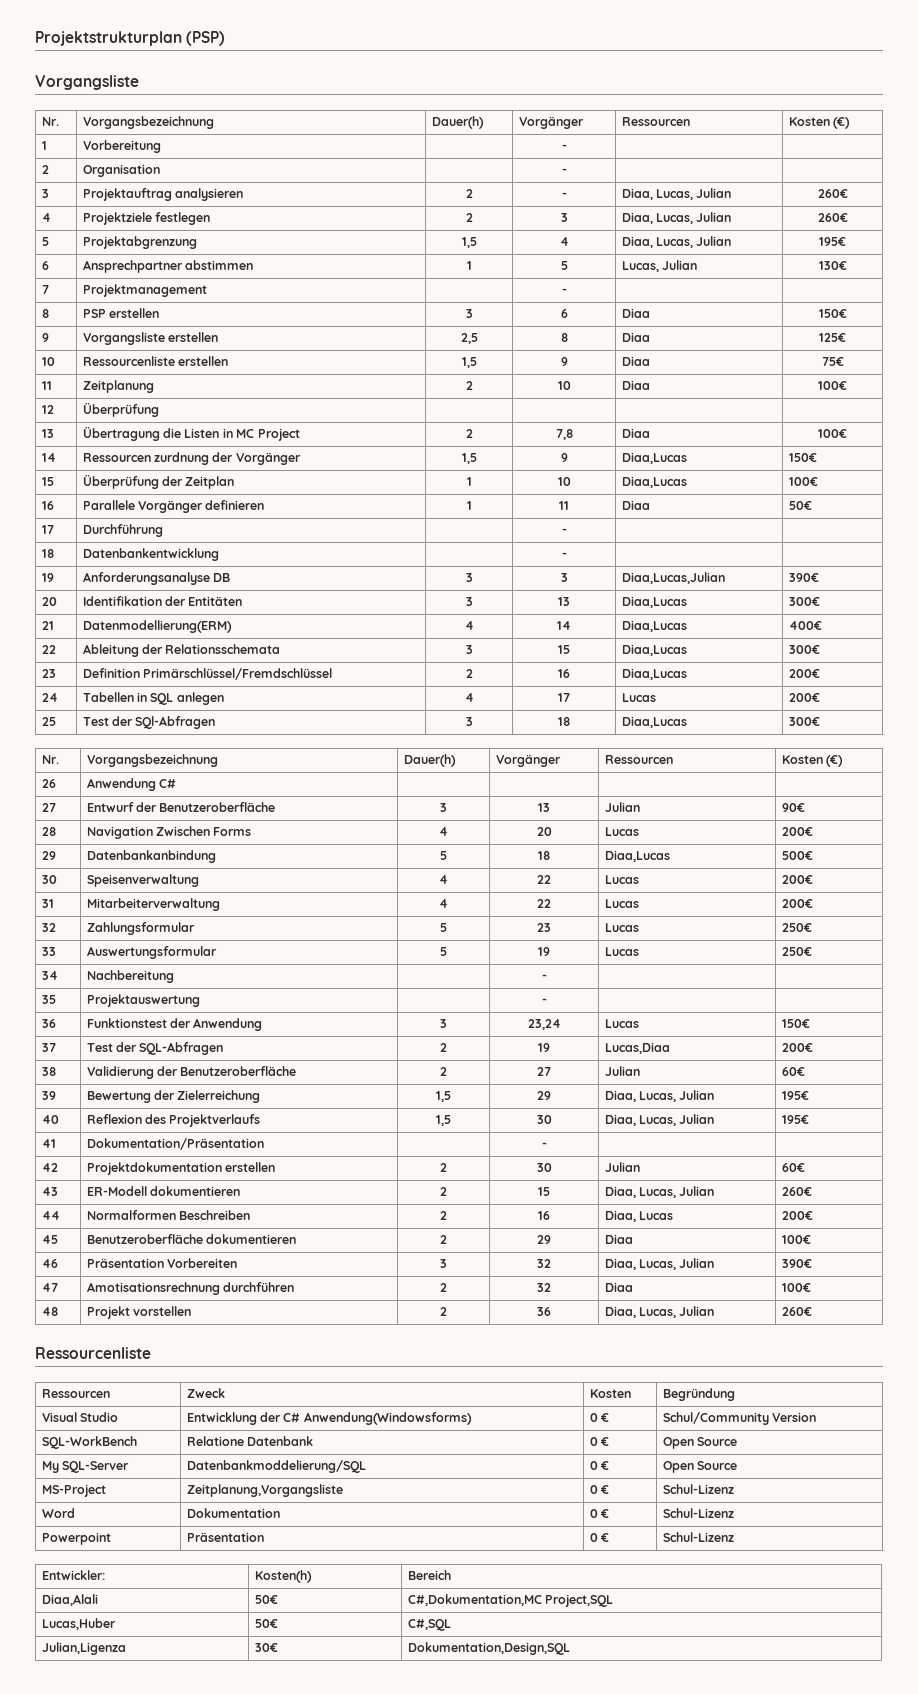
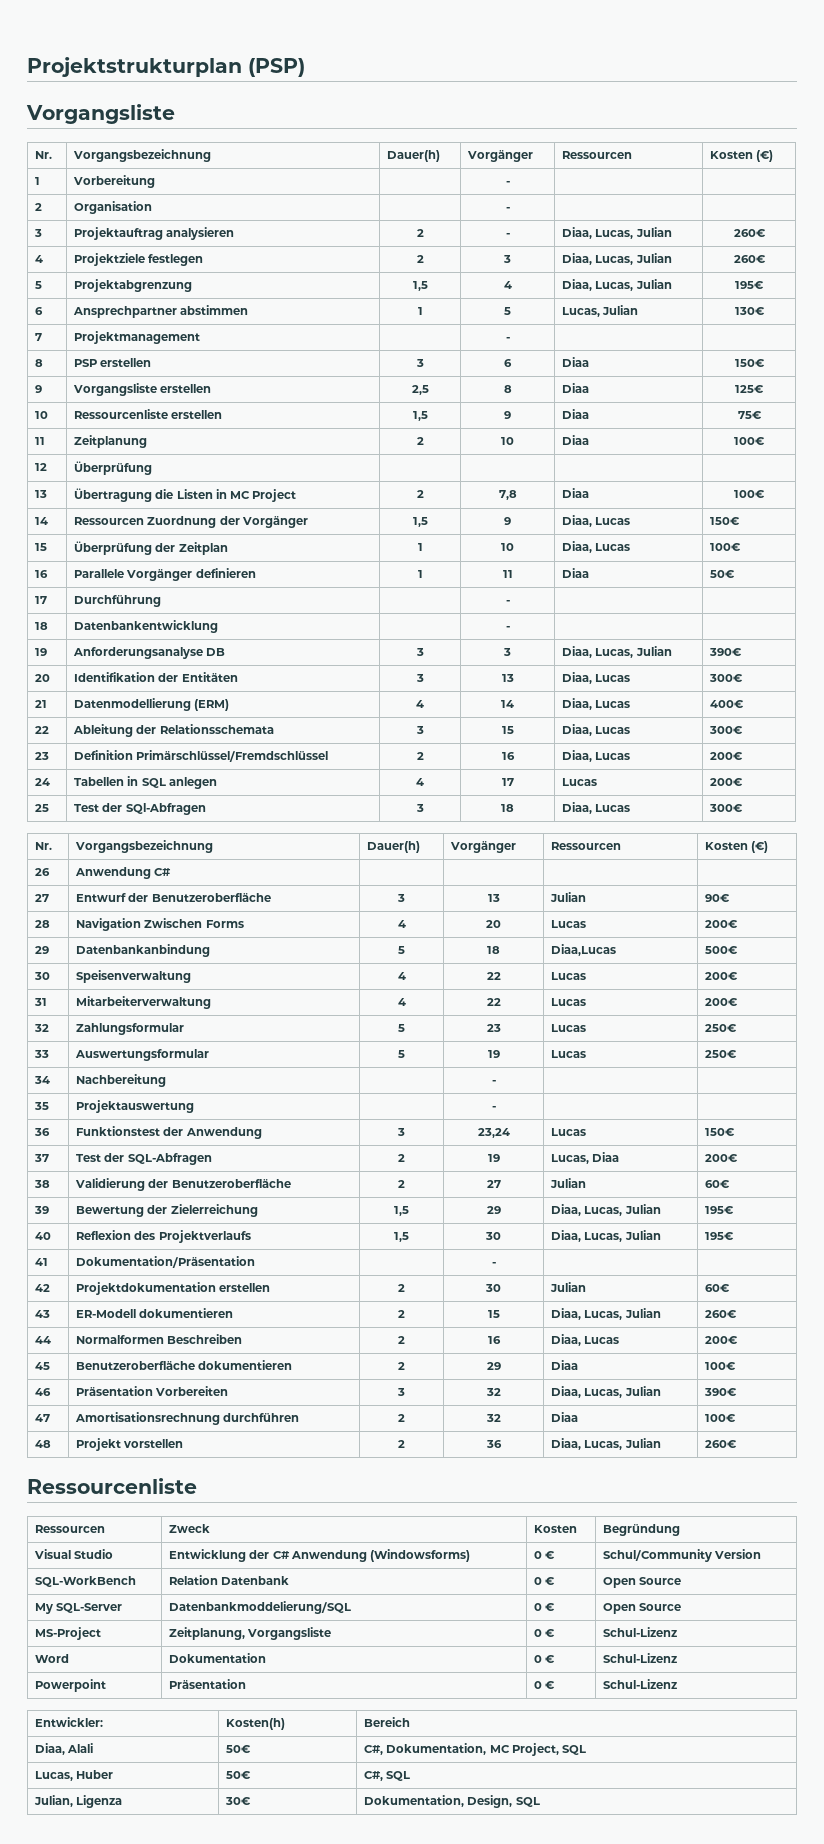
[154,452,210,465] zurdnung -> [147,516,217,528] Zuordnung
[621,452,687,464] Diaa,Lucas -> [562,515,631,527] Diaa, Lucas
[621,476,687,488] Diaa,Lucas -> [562,541,631,553] Diaa, Lucas
[621,572,725,584] Diaa,Lucas,Julian -> [562,646,672,658] Diaa, Lucas, Julian
[621,596,687,608] Diaa,Lucas -> [562,672,631,684] Diaa, Lucas
[82,620,232,633] Datenmodellierung(ERM) -> [74,698,230,711] Datenmodellierung (ERM)
[621,620,687,632] Diaa,Lucas -> [562,698,631,710] Diaa, Lucas
[621,644,687,656] Diaa,Lucas -> [562,724,631,736] Diaa, Lucas
[621,668,687,680] Diaa,Lucas -> [562,750,631,762] Diaa, Lucas
[621,716,687,728] Diaa,Lucas -> [562,802,631,814] Diaa, Lucas
[604,1042,670,1054] Lucas,Diaa -> [551,1152,620,1164] Lucas, Diaa
[86,1282,220,1295] Amotisationsrechnung -> [75,1412,221,1425] Amortisationsrechnung
[303,1412,472,1425] Anwendung(Windowsforms) -> [290,1549,470,1562] Anwendung (Windowsforms)
[186,1436,244,1446] Relatione -> [169,1575,219,1585] Relation
[186,1484,343,1497] Zeitplanung,Vorgangsliste -> [169,1627,332,1640] Zeitplanung, Vorgangsliste
[41,1594,98,1606] [254,1595,278,1604] [407,1594,614,1607] [41,1618,116,1630] [254,1619,278,1628] [407,1619,451,1631] [41,1642,126,1655] [254,1643,278,1652] [407,1642,570,1655] Diaa,Alali | 50€ | C#,Dokumentation,MC Project,SQL // Lucas,Huber | 50€ | C#,SQL // Julian,Ligenza | 30€ | Dokumentation,Design,SQL -> [35,1743,94,1755] [226,1745,252,1753] [364,1743,586,1756] [35,1770,114,1781] [226,1771,252,1779] [364,1771,411,1781] [34,1795,123,1808] [225,1797,252,1805] [364,1795,540,1808] Diaa, Alali | 50€ | C#, Dokumentation, MC Project, SQL // Lucas, Huber | 50€ | C#, SQL // Julian, Ligenza | 30€ | Dokumentation, Design, SQL

